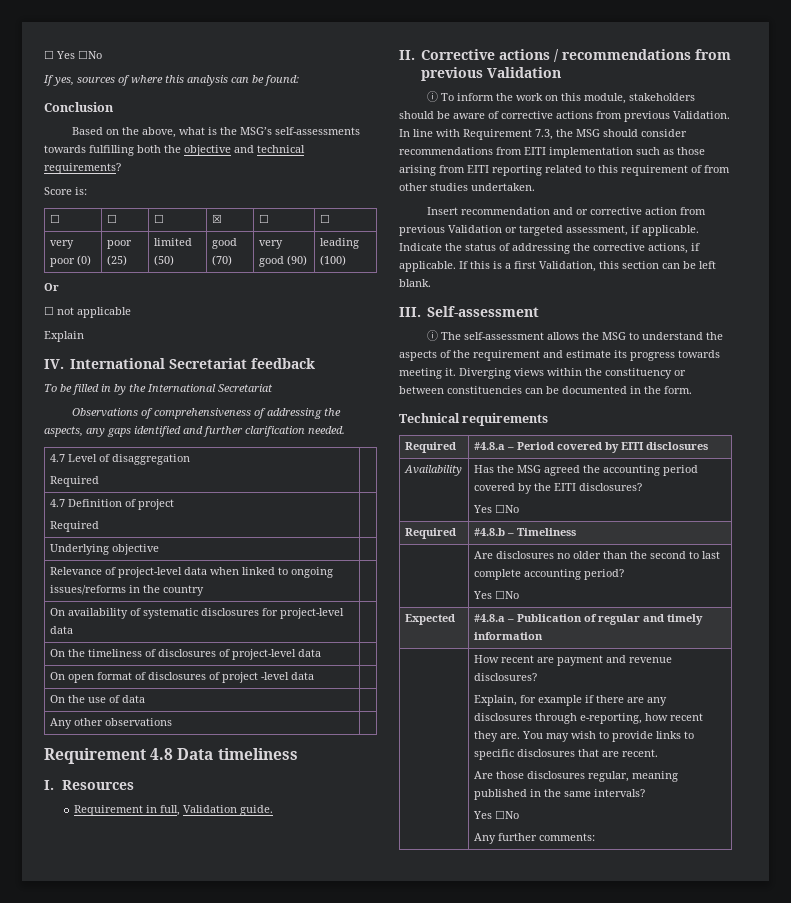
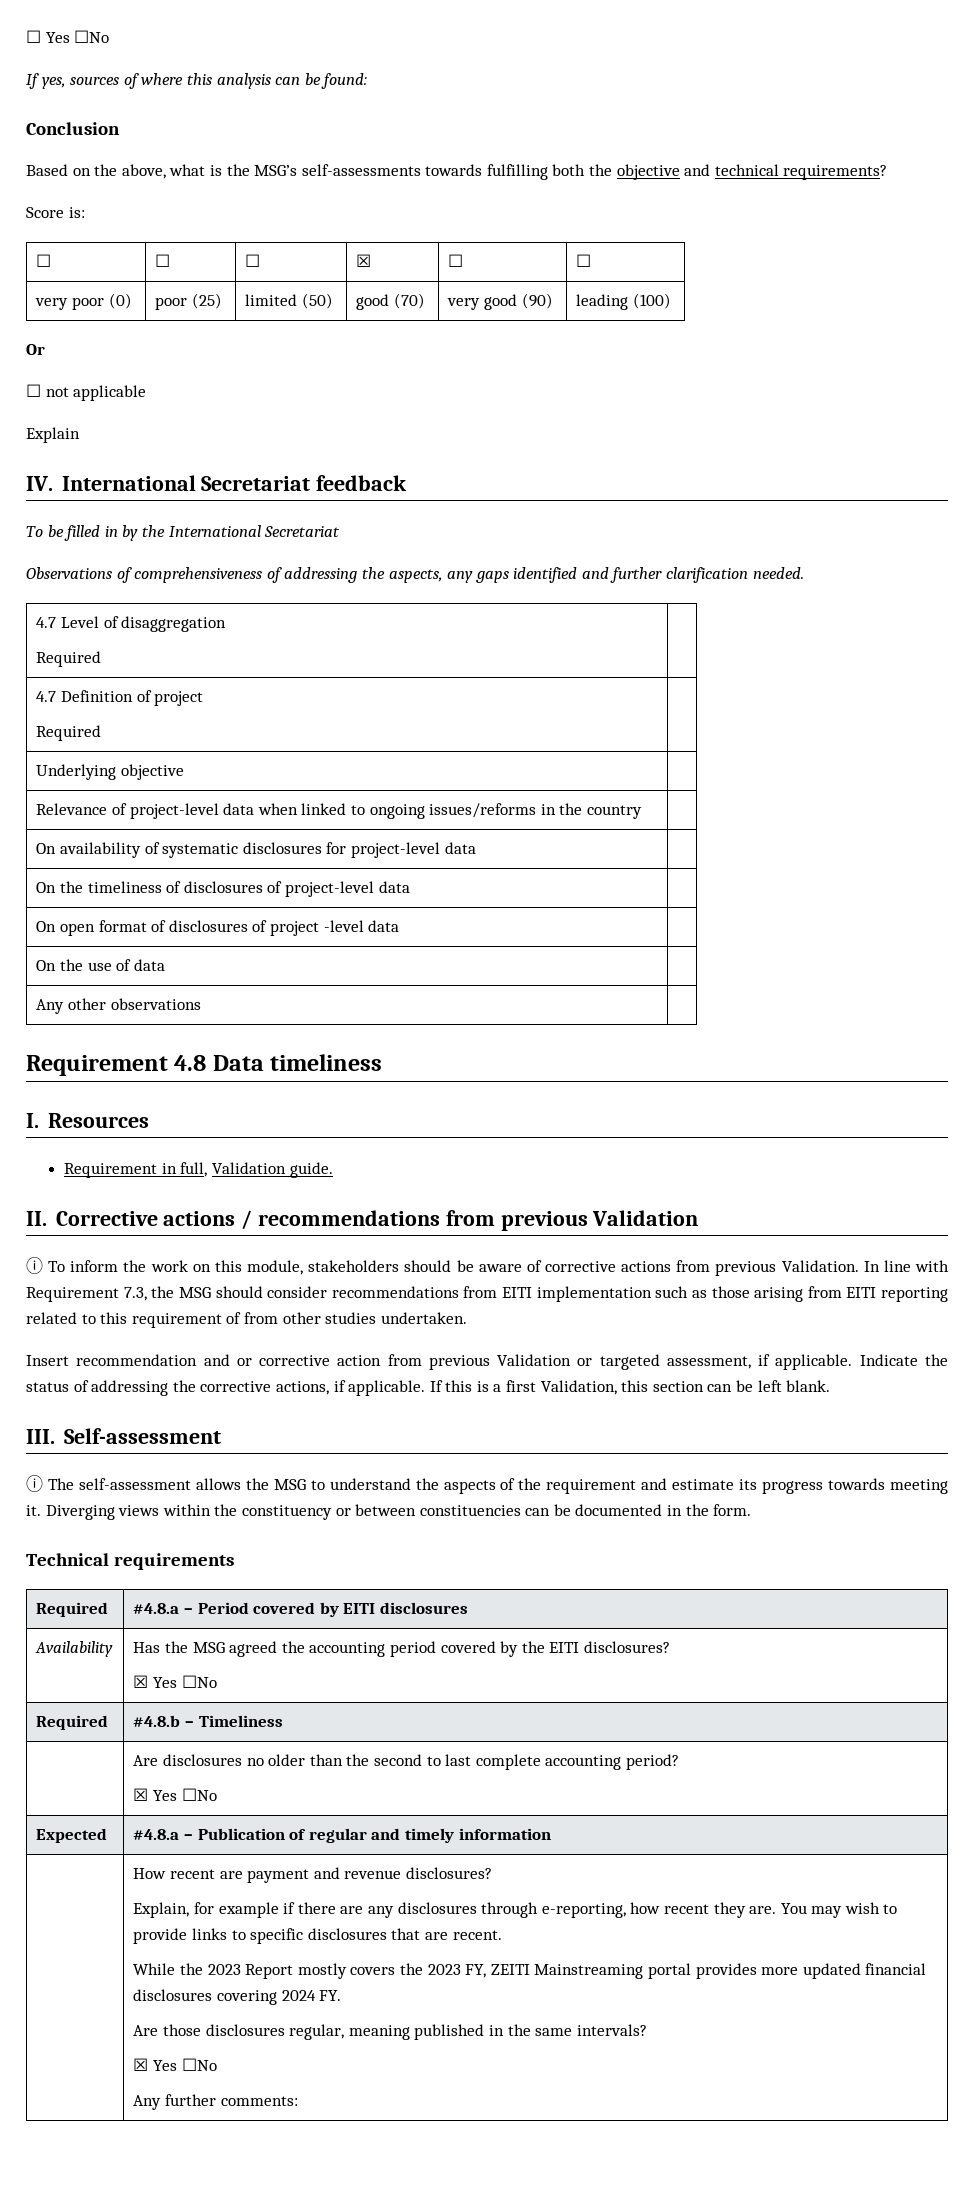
(642, 487) none -> [133,1675,149,1688] ☒
(624, 574) none -> [133,1788,149,1801] ☒
(658, 753) none -> [133,1963,927,1979] [133,1989,342,2005] // While the 2023 Report mostly covers the 2023 FY, ZEITI Mainstreaming portal provides more updated financial disclosures covering 2024 FY.
(645, 793) none -> [133,2058,149,2071] ☒

